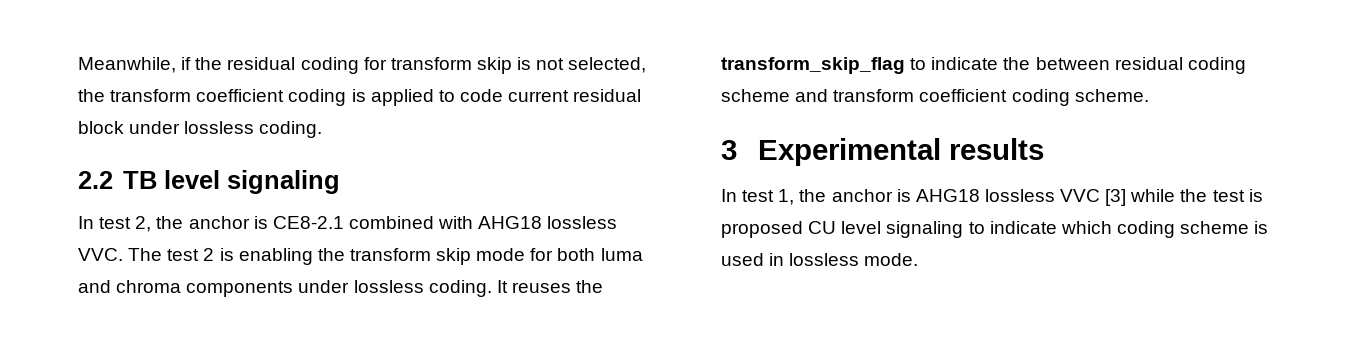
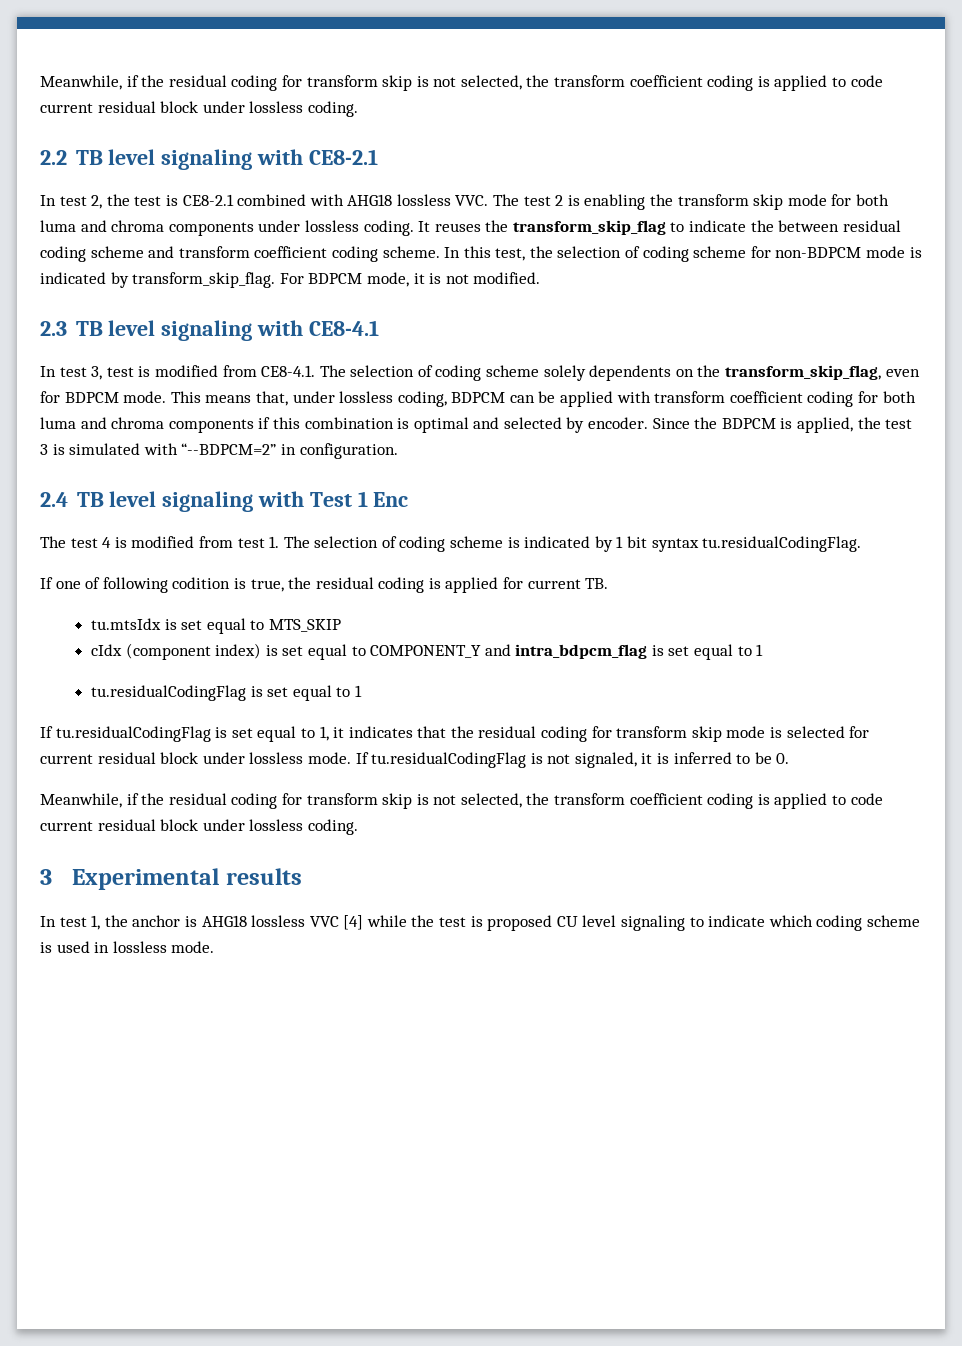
(340, 182) none -> [256,149,378,165] with CE8-2.1
[188,216,250,229] anchor -> [134,196,162,206] test
(1149, 95) none -> [444,246,922,262] [40,272,541,288] [40,320,379,341] [40,365,920,381] [40,391,916,407] [40,417,913,433] [40,443,398,459] [40,491,409,512] [40,536,862,552] [40,577,609,593] [90,618,341,634] [90,643,764,660] [90,685,362,701] [40,726,870,742] [40,752,790,768] [40,793,883,809] [40,819,358,835] In this test, the selection of coding scheme for non-BDPCM mode is indicated by transform_skip_flag. For BDPCM mode, it is not modified. // 2.3 TB level signaling with CE8-4.1 // In test 3, test is modified from CE8-4.1. The selection of coding scheme solely dependents on the transform_skip_flag, even for BDPCM mode. This means that, under lossless coding, BDPCM can be applied with transform coefficient coding for both luma and chroma components if this combination is optimal and selected by encoder. Since the BDPCM is applied, the test 3 is simulated with “--BDPCM=2” in configuration. // 2.4 TB level signaling with Test 1 Enc // The test 4 is modified from test 1. The selection of coding scheme is indicated by 1 bit syntax tu.residualCodingFlag. // If one of following codition is true, the residual coding is applied for current TB. // tu.mtsIdx is set equal to MTS_SKIP // cIdx (component index) is set equal to COMPONENT_Y and intra_bdpcm_flag is set equal to 1 // tu.residualCodingFlag is set equal to 1 // If tu.residualCodingFlag is set equal to 1, it indicates that the residual coding for transform skip mode is selected for current residual block under lossless mode. If tu.residualCodingFlag is not signaled, it is inferred to be 0. // Meanwhile, if the residual coding for transform skip is not selected, the transform coefficient coding is applied to code current residual block under lossless coding.
[1105,189,1127,206] [3] -> [343,915,364,930] [4]

